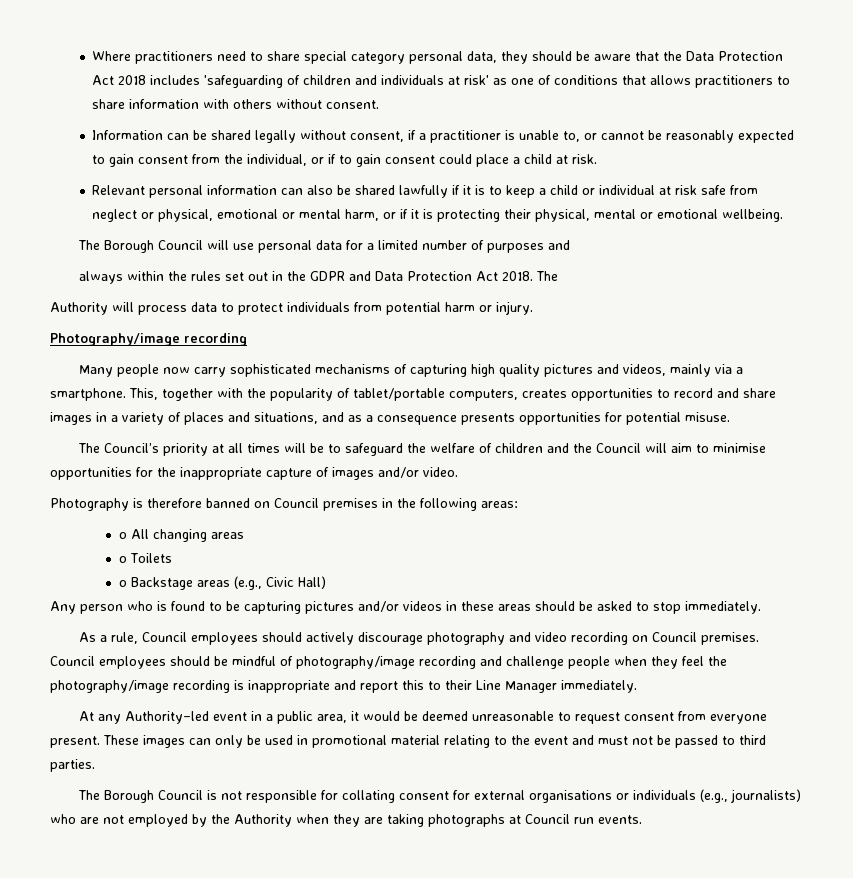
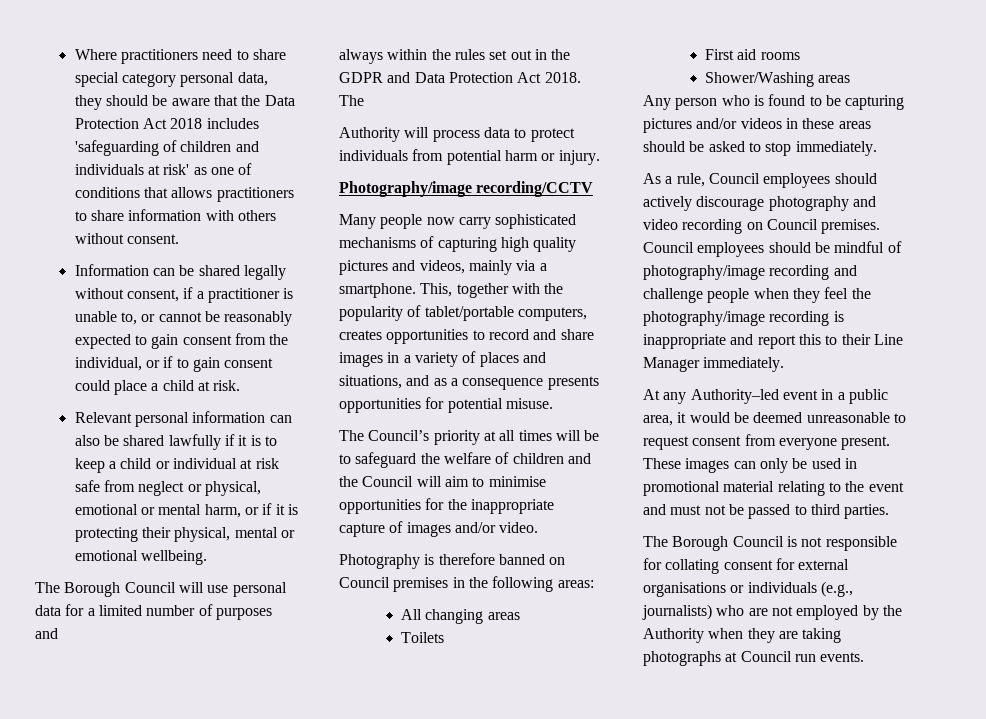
[184,333,247,346] recording -> [476,181,594,197] recording/CCTV
[118,532,127,539] o -> (594, 584) none
[118,556,127,563] o -> (520, 616) none
[118,576,326,590] o Backstage areas (e.g., Civic Hall) -> [704,49,800,60] [704,72,851,87] First aid rooms // Shower/Washing areas

